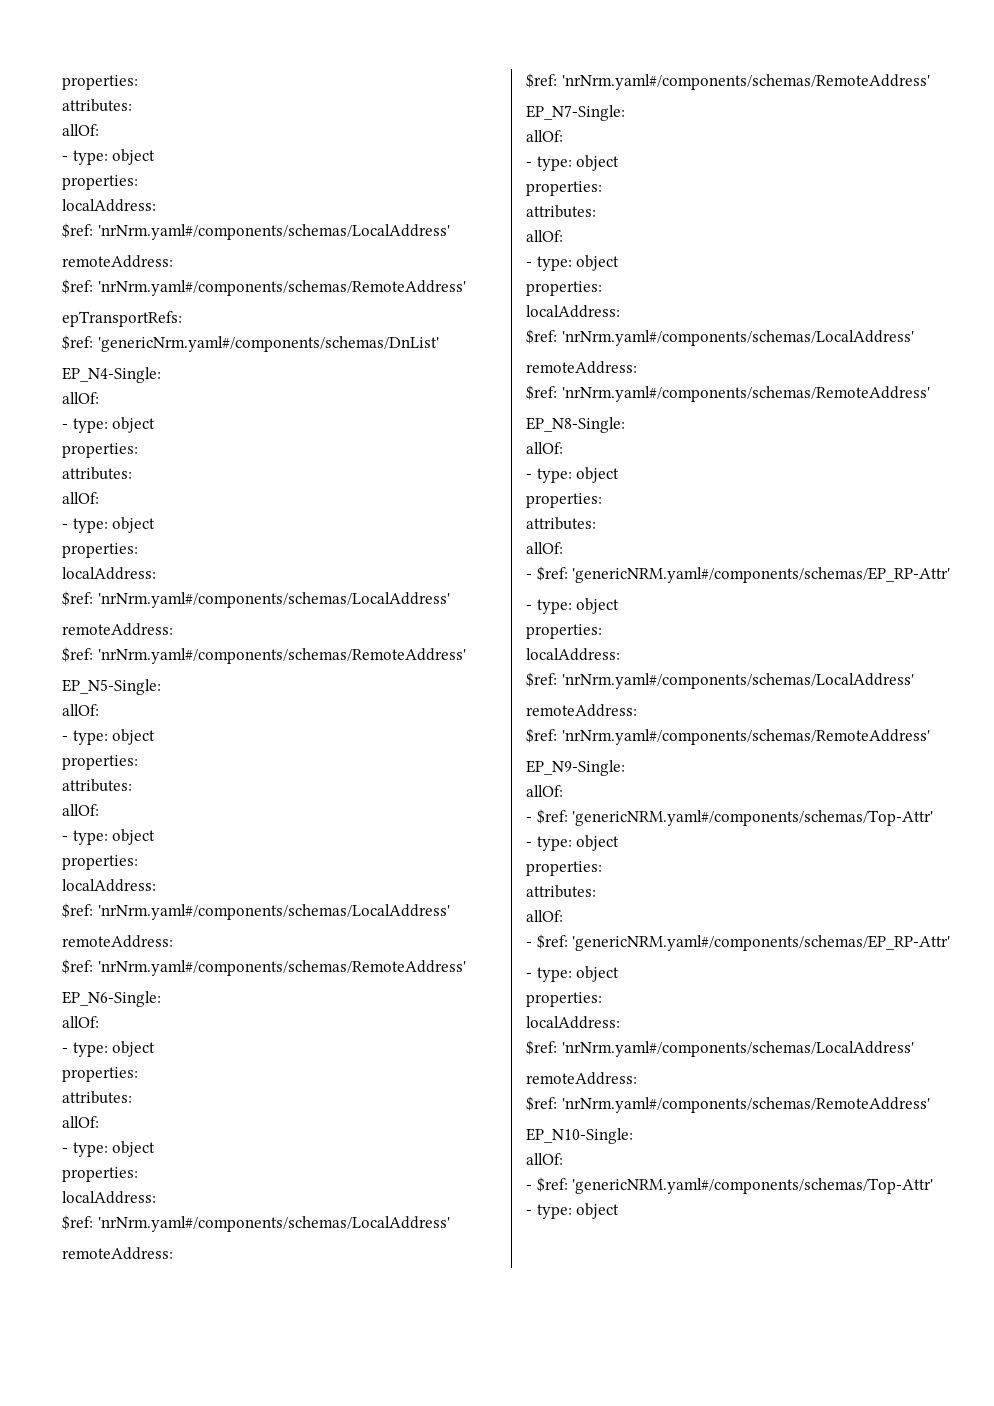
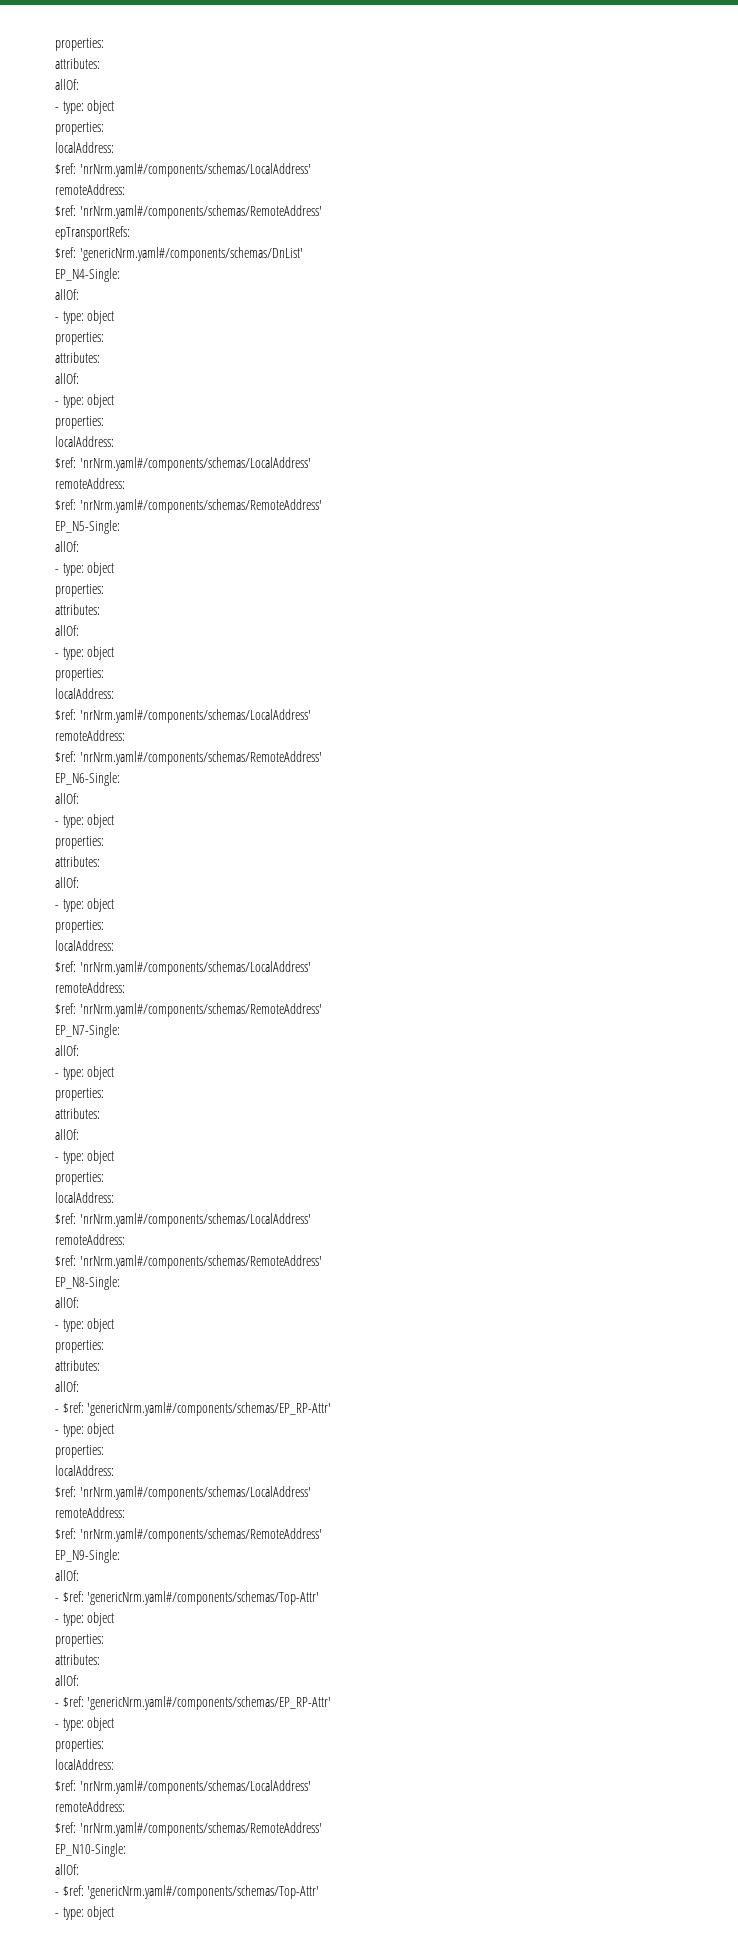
[572,567,951,583] 'genericNRM.yaml#/components/schemas/EP_RP-Attr' -> [87,1402,332,1416] 'genericNrm.yaml#/components/schemas/EP_RP-Attr'
[572,810,934,826] [526,835,620,851] [526,861,602,876] [526,885,596,898] [526,910,563,922] [526,934,951,951] 'genericNRM.yaml#/components/schemas/Top-Attr' // - type: object // properties: // attributes: // allOf: // - $ref: 'genericNRM.yaml#/components/schemas/EP_RP-Attr' -> [87,1591,320,1605] [55,1612,115,1626] [55,1634,104,1647] [55,1654,100,1665] [55,1675,79,1686] [55,1696,332,1710] 'genericNrm.yaml#/components/schemas/Top-Attr' // - type: object // properties: // attributes: // allOf: // - $ref: 'genericNrm.yaml#/components/schemas/EP_RP-Attr'
[572,1178,934,1194] 'genericNRM.yaml#/components/schemas/Top-Attr' -> [87,1885,320,1899] 'genericNrm.yaml#/components/schemas/Top-Attr'

